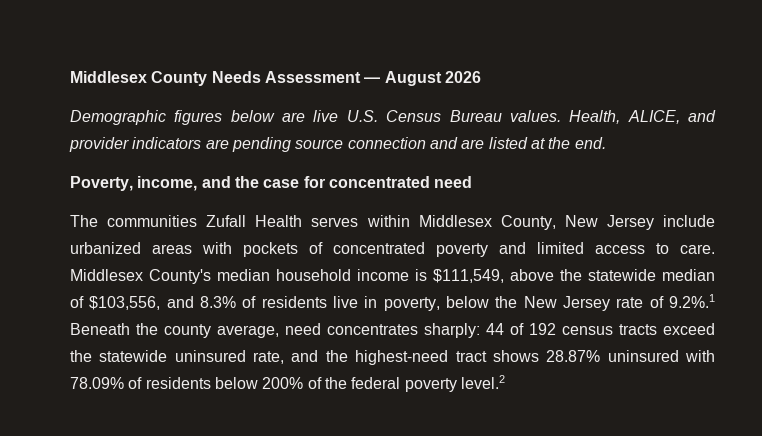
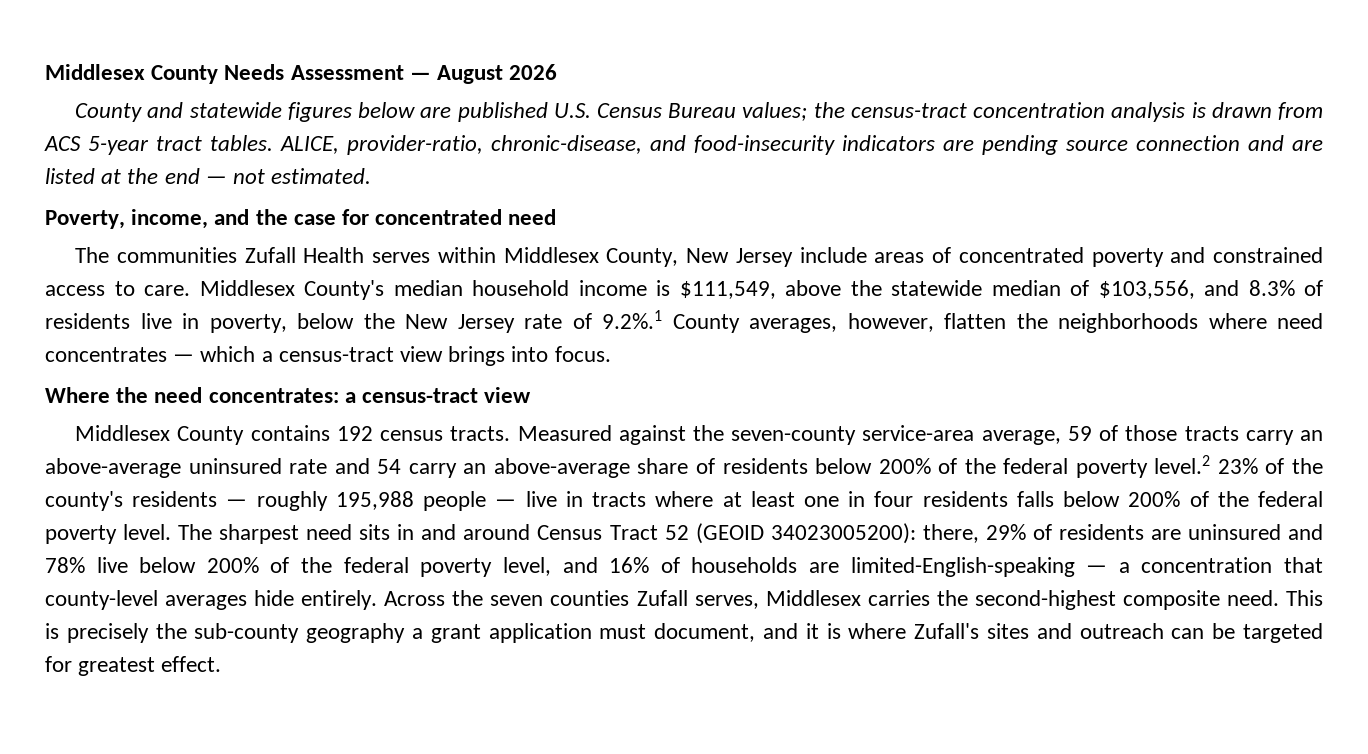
[70,110,166,125] Demographic -> [75,102,282,122] County and statewide
[313,110,339,122] live -> [457,102,548,122] published
[509,110,717,124] [69,137,129,152] values. Health, ALICE, and provider -> [742,102,1323,122] [44,135,835,155] values; the census-tract concentration analysis is drawn from ACS 5-year tract tables. ALICE, provider-ratio, chronic-disease, and food-insecurity
[574,137,606,149] end. -> [164,168,372,184] end — not estimated.
[70,242,298,257] urbanized areas with pockets -> [874,252,925,263] areas
[537,242,584,254] limited -> [1213,247,1323,263] constrained
[70,323,715,338] [70,350,716,365] [70,377,124,389] Beneath the county average, need concentrates sharply: 44 of 192 census tracts exceed the statewide uninsured rate, and the highest-need tract shows 28.87% uninsured with 78.09% -> [672,313,1323,333] [45,346,611,366] [45,387,532,403] [75,425,1323,445] [45,458,689,478] County averages, however, flatten the neighborhoods where need concentrates — which a census-tract view brings into focus. // Where the need concentrates: a census-tract view // Middlesex County contains 192 census tracts. Measured against the seven-county service-area average, 59 of those tracts carry an above-average uninsured rate and 54 carry an above-average share
(505, 382) none -> [1217,458,1323,474] [45,491,1324,511] [45,523,1323,544] [45,557,1323,577] [45,590,1323,610] [45,623,1323,643] [45,656,222,676] 23% of the county's residents — roughly 195,988 people — live in tracts where at least one in four residents falls below 200% of the federal poverty level. The sharpest need sits in and around Census Tract 52 (GEOID 34023005200): there, 29% of residents are uninsured and 78% live below 200% of the federal poverty level, and 16% of households are limited-English-speaking — a concentration that county-level averages hide entirely. Across the seven counties Zufall serves, Middlesex carries the second-highest composite need. This is precisely the sub-county geography a grant application must document, and it is where Zufall's sites and outreach can be targeted for greatest effect.

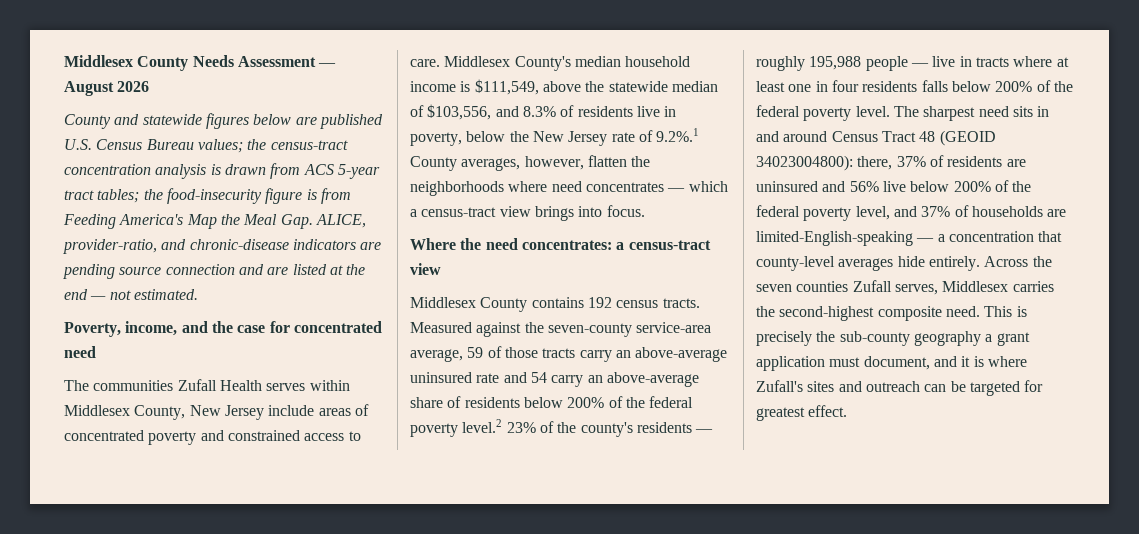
[210,135,835,155] tables. ALICE, provider-ratio, chronic-disease, and food-insecurity -> [97,188,351,204] [63,214,366,229] [63,239,289,254] tables; the food-insecurity figure is from Feeding America's Map the Meal Gap. ALICE, provider-ratio, and chronic-disease
[664,523,1026,544] 52 (GEOID 34023005200): there, 29% -> [919,130,996,146] [756,155,926,171] 48 (GEOID 34023004800): there, 37%
[45,557,85,573] 78% -> [849,181,879,192] 56%
[609,557,650,573] 16% -> [921,206,951,217] 37%

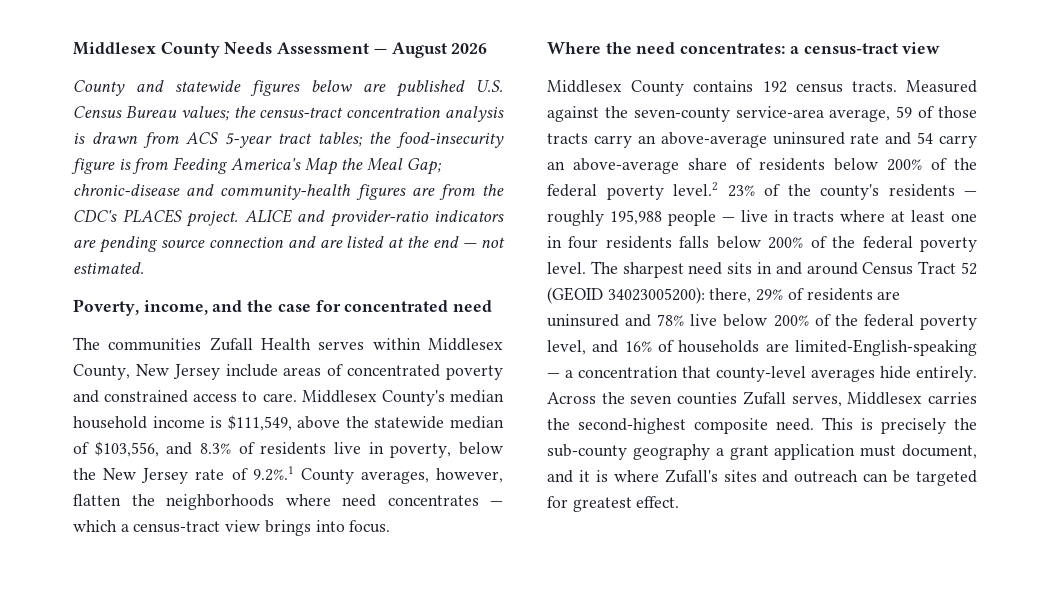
[280,214,366,229] [63,239,289,254] Gap. ALICE, provider-ratio, and chronic-disease -> [406,158,442,175] [73,184,505,200] [73,209,429,227] Gap; chronic-disease and community-health figures are from the CDC's PLACES project. ALICE and provider-ratio
[919,130,996,146] [756,155,926,171] 48 (GEOID 34023004800): there, 37% -> [961,262,977,275] [547,287,784,304] 52 (GEOID 34023005200): there, 29%
[849,181,879,192] 56% -> [657,314,685,326] 78%
[921,206,951,217] 37% -> [624,341,652,352] 16%

